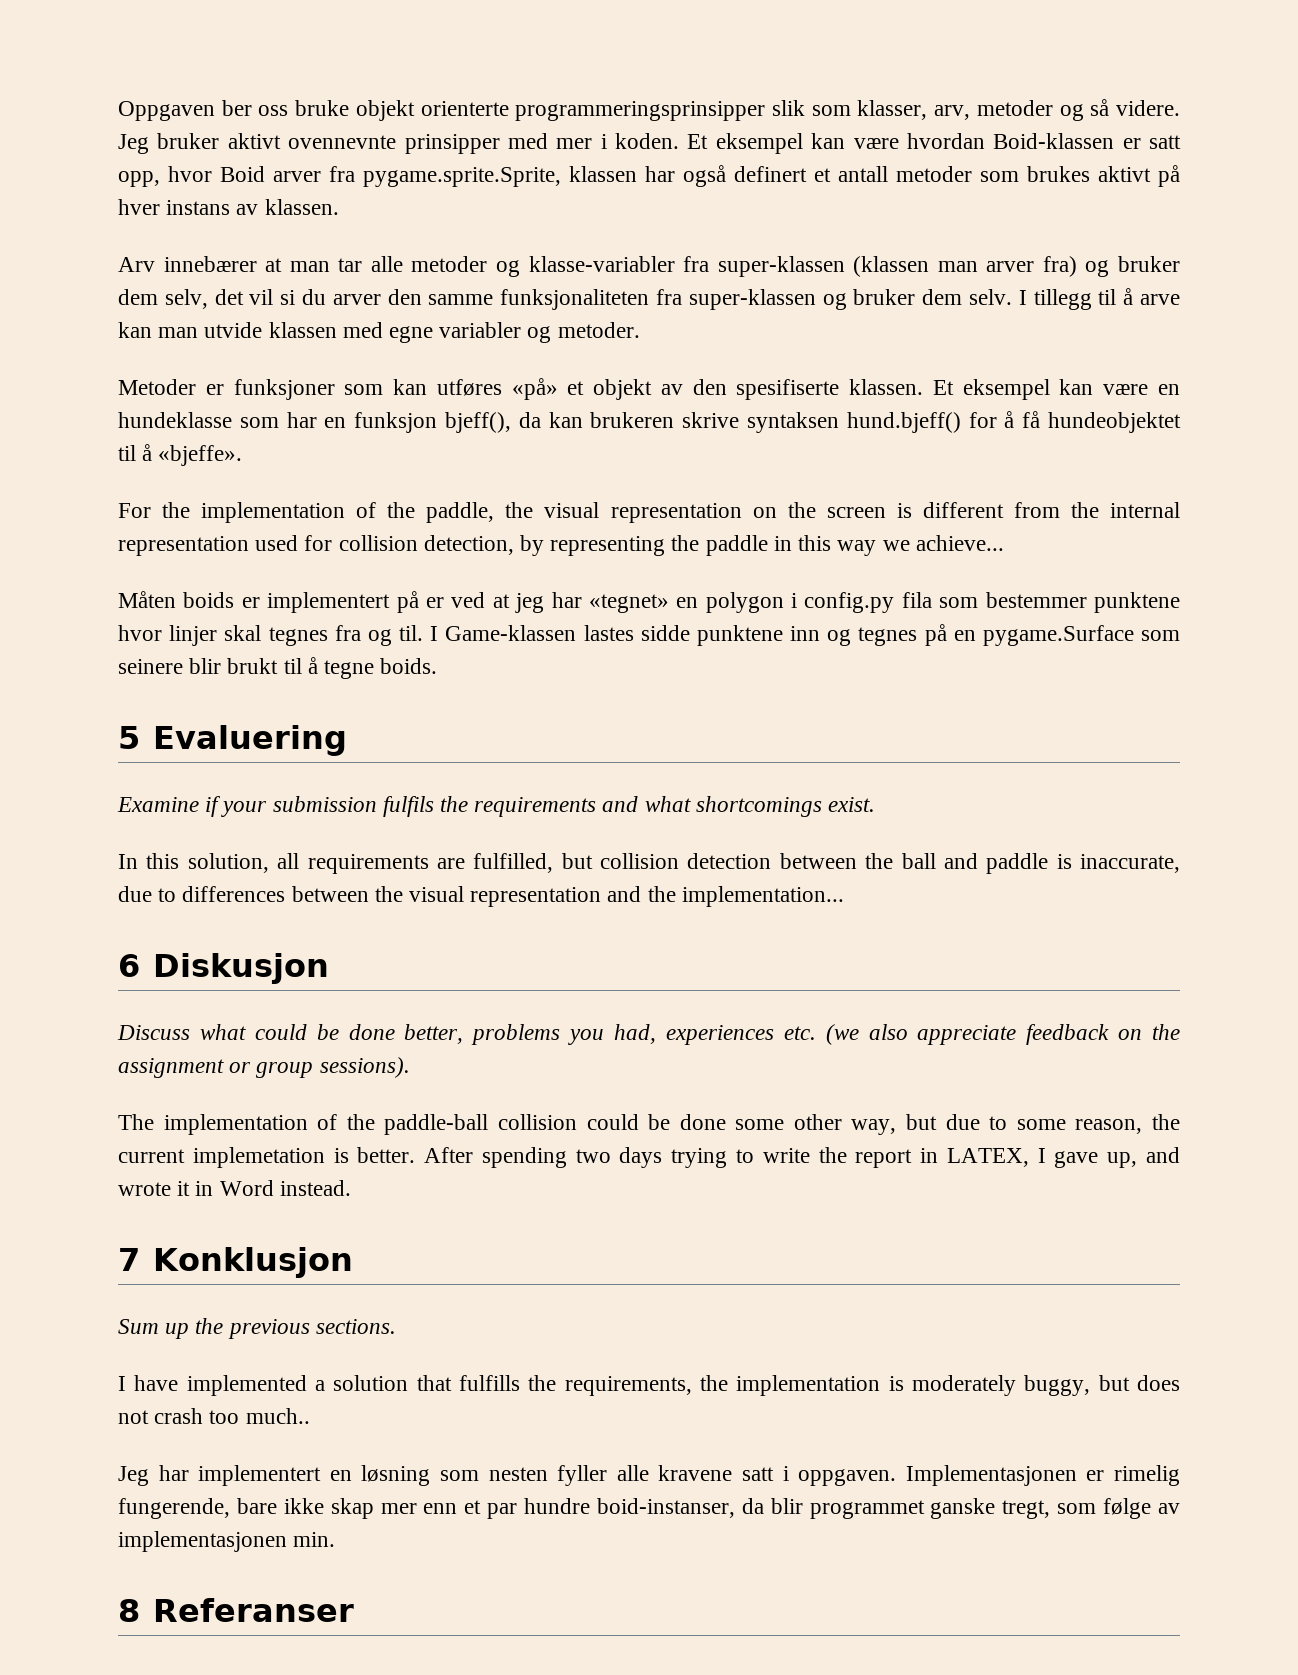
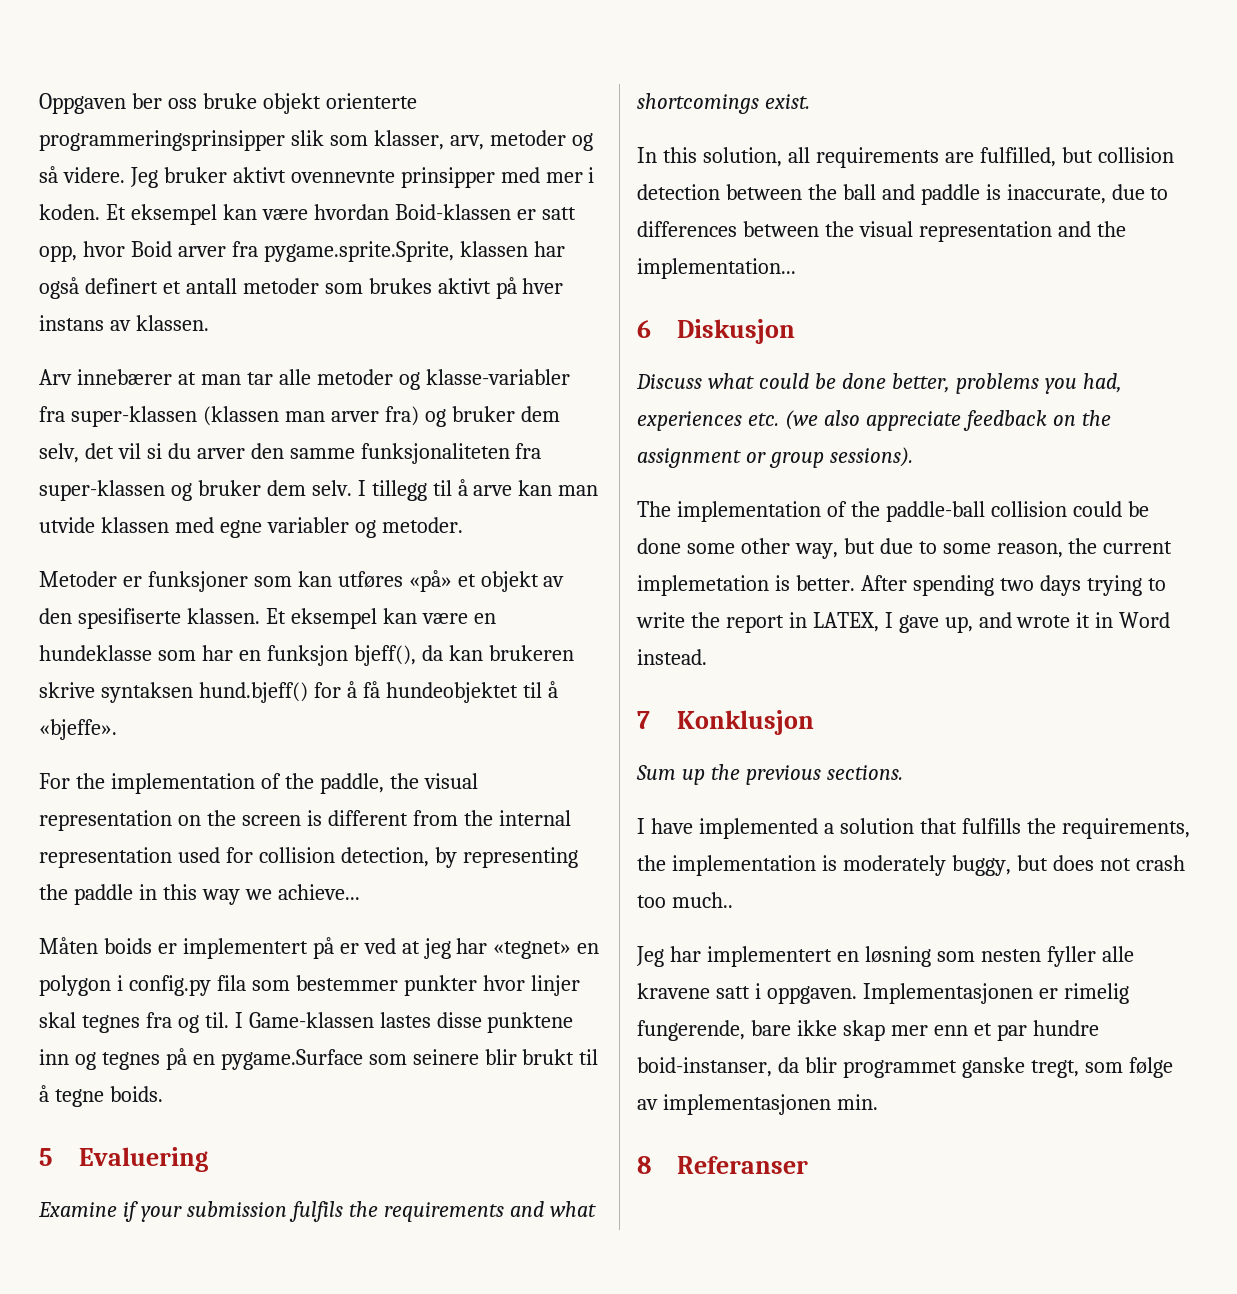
[1094,592,1181,613] punktene -> [403,975,477,996] punkter
[640,625,690,641] sidde -> [436,1012,482,1028] disse

